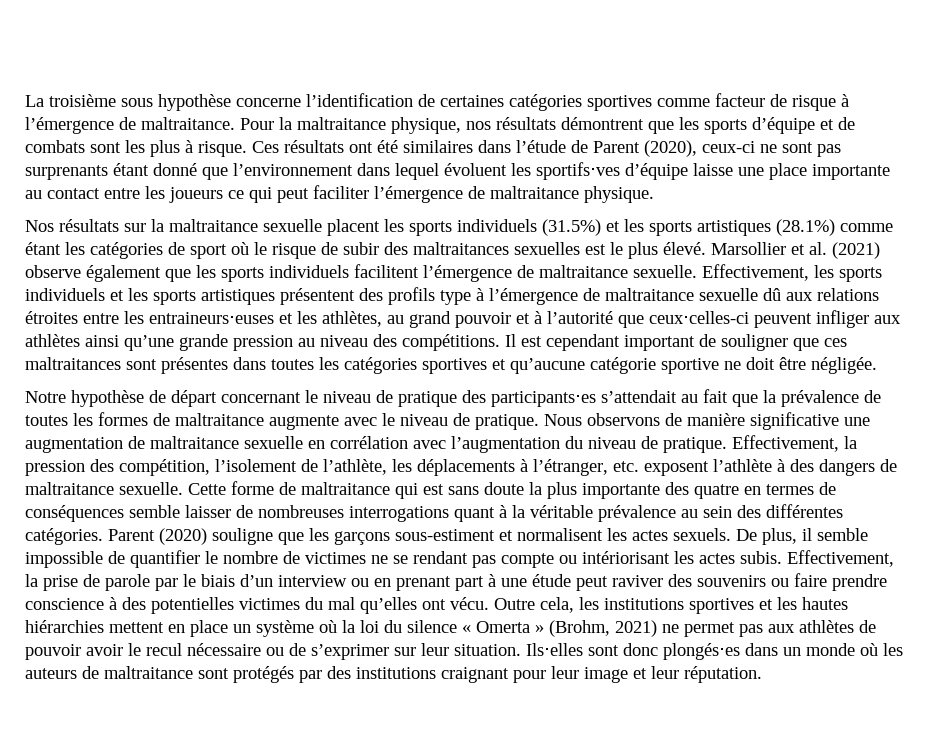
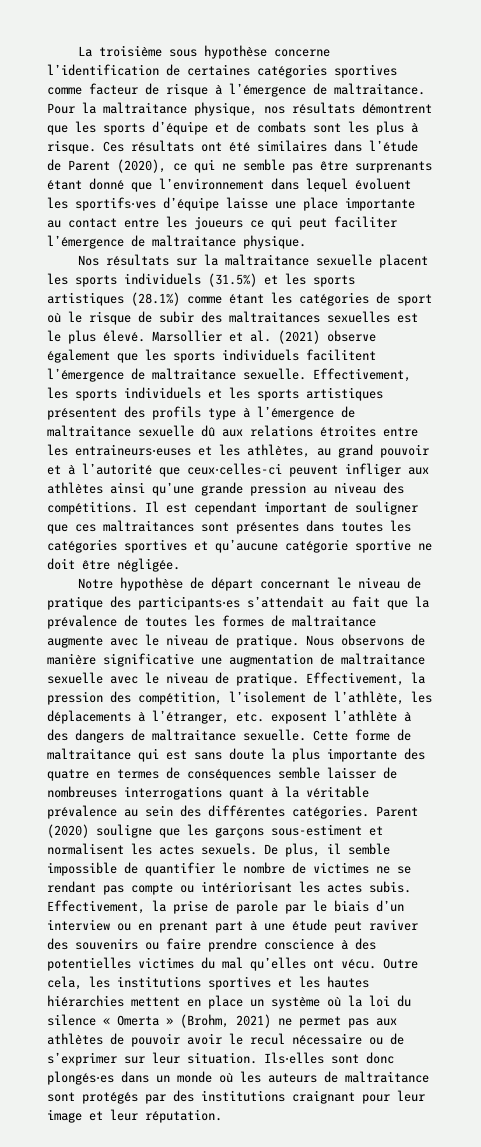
[702,141,841,157] ceux-ci ne sont pas -> [173,159,348,173] ce qui ne semble pas être
[308,436,583,453] en corrélation avec l’augmentation du -> [110,672,159,684] avec le

